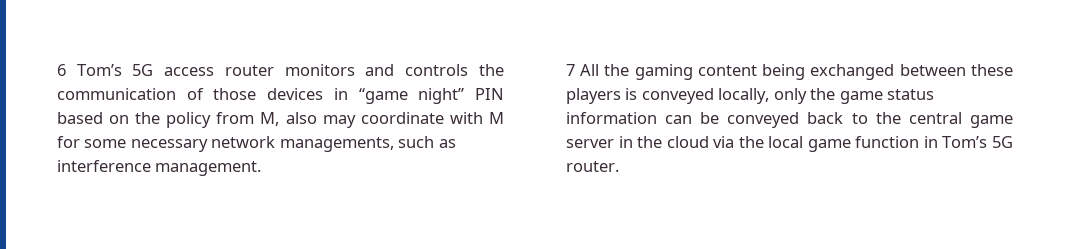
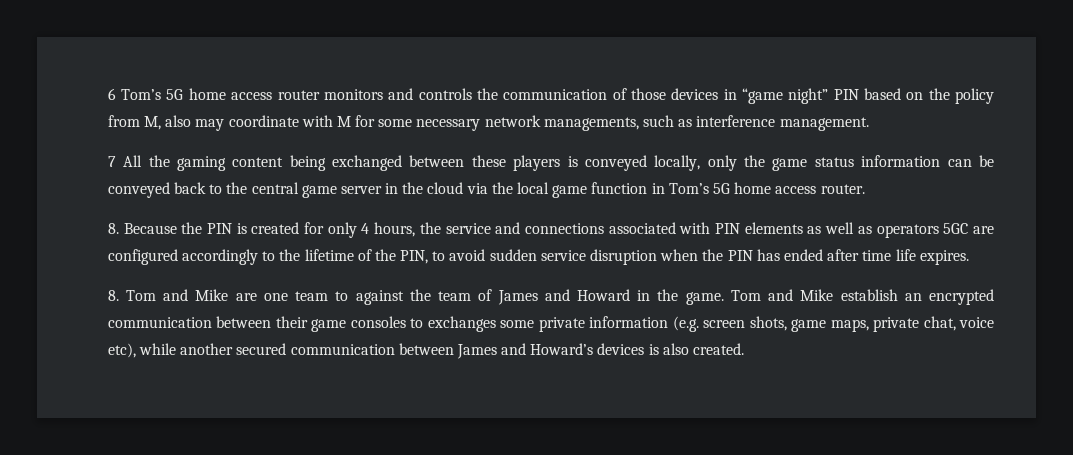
(154, 70) none -> [188,88,226,100] home
(1013, 142) none -> [734,182,817,194] home access
(619, 166) none -> [107,222,994,238] [107,249,969,265] [107,289,994,305] [107,316,995,332] [107,343,745,359] // 8. Because the PIN is created for only 4 hours, the service and connections associated with PIN elements as well as operators 5GC are configured accordingly to the lifetime of the PIN, to avoid sudden service disruption when the PIN has ended after time life expires. // 8. Tom and Mike are one team to against the team of James and Howard in the game. Tom and Mike establish an encrypted communication between their game consoles to exchanges some private information (e.g. screen shots, game maps, private chat, voice etc), while another secured communication between James and Howard’s devices is also created.

